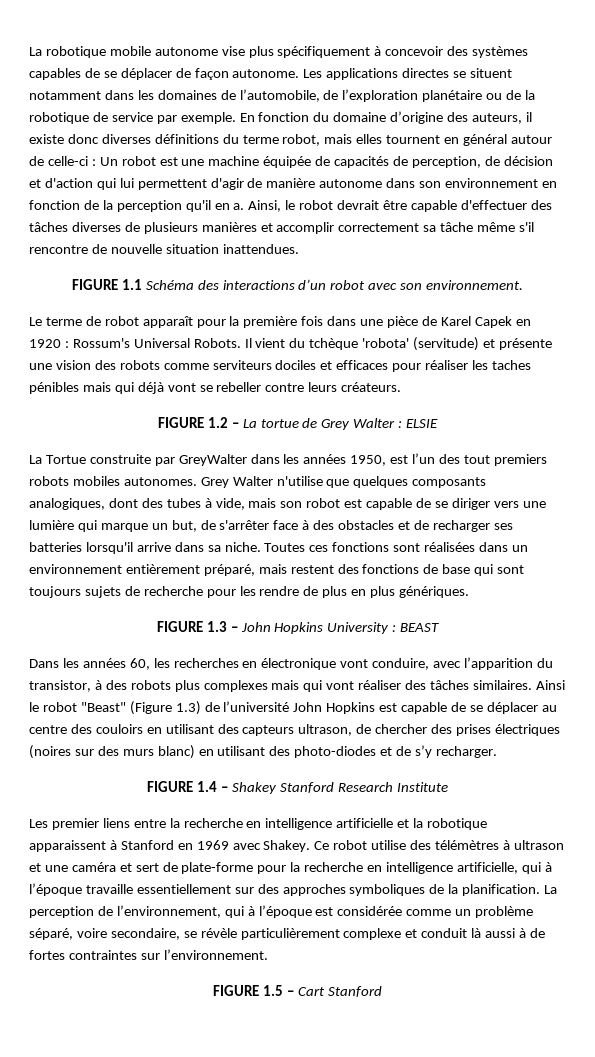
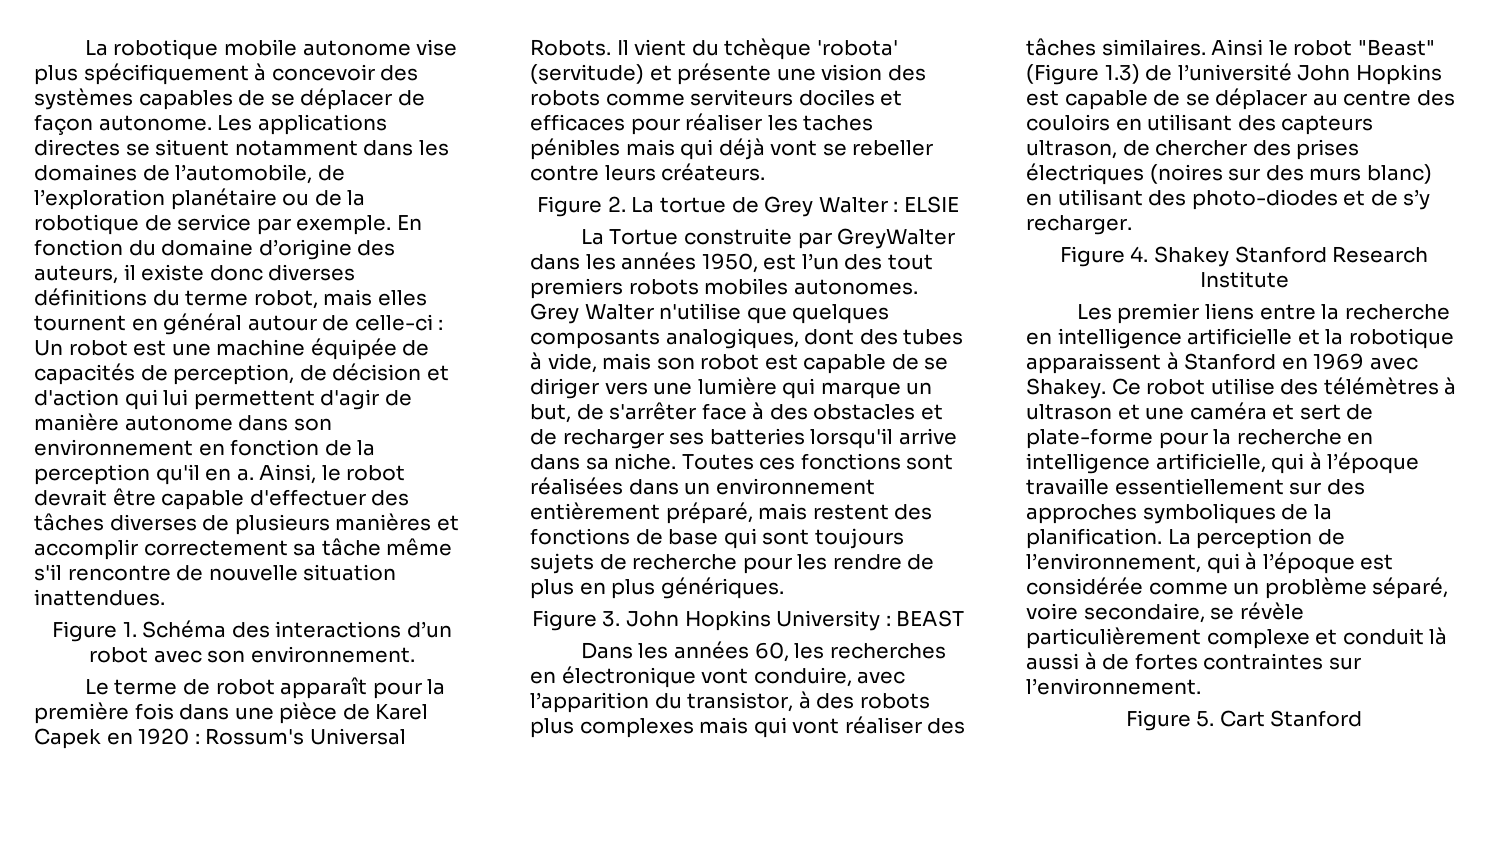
[71,279,142,290] FIGURE 1.1 -> [52,621,137,642] Figure 1.
[157,417,239,428] FIGURE 1.2 – -> [537,196,626,217] Figure 2.
[156,621,238,632] FIGURE 1.3 – -> [531,610,621,631] Figure 3.
[147,781,229,792] FIGURE 1.4 – -> [1059,246,1149,267] Figure 4.
[213,985,294,996] FIGURE 1.5 – -> [1125,710,1215,731] Figure 5.

